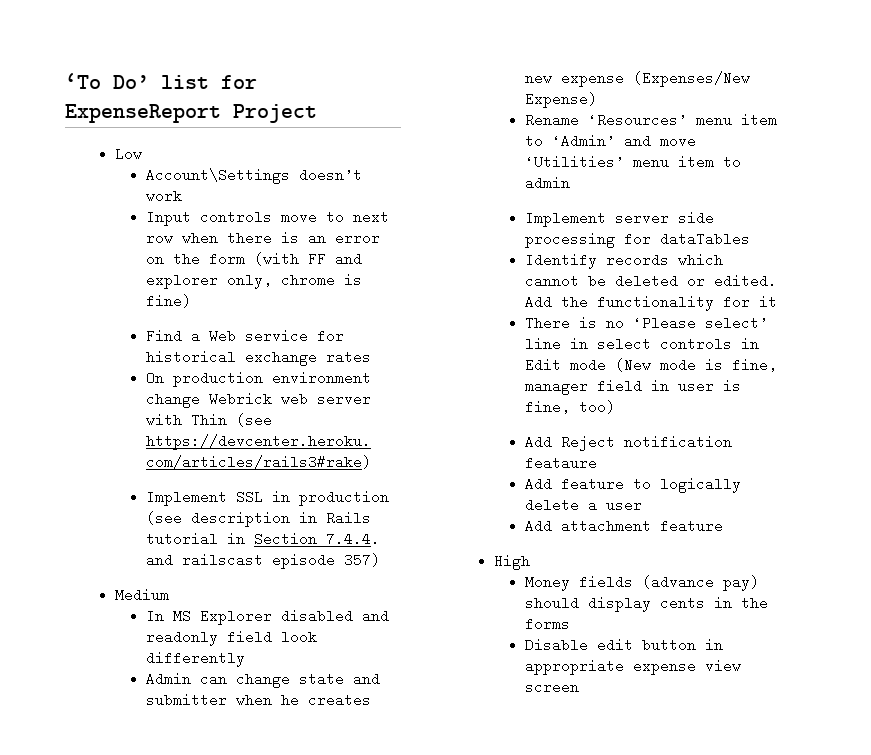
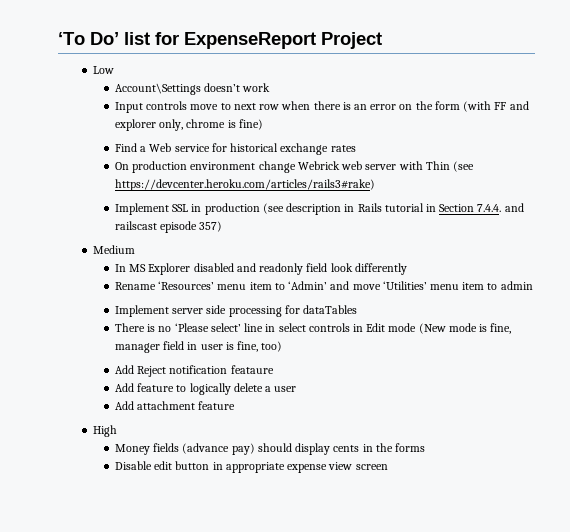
[145,672,380,688] [145,693,371,707] [524,71,750,87] [524,92,597,108] // Admin can change state and submitter when he creates new expense (Expenses/New Expense) -> (407, 269) none
[524,253,723,269] [524,274,777,288] [524,295,777,311] // Identify records which cannot be deleted or edited. Add the functionality for it -> (358, 309) none

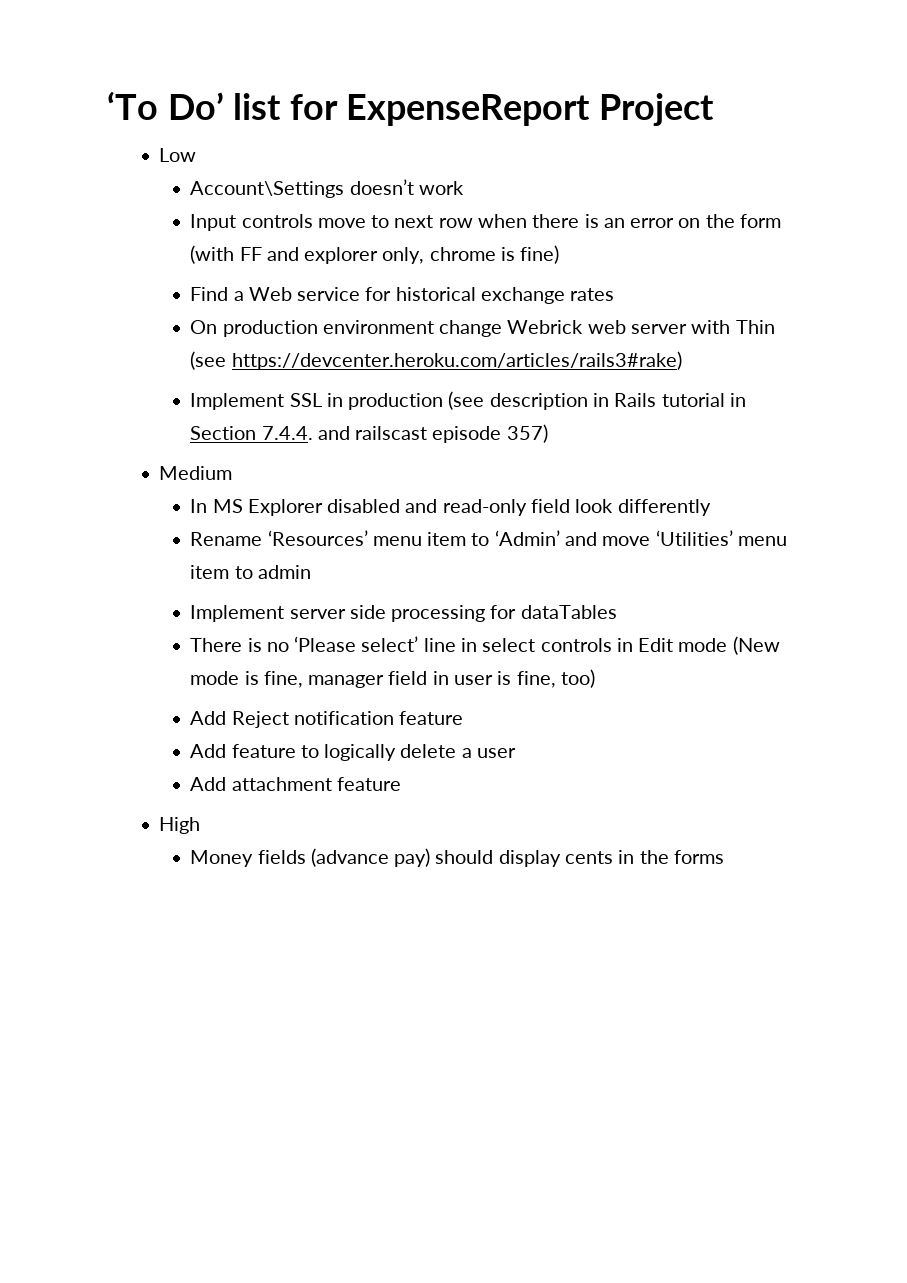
[259,263,304,275] readonly -> [442,499,527,516] read-only
[230,365,274,374] feataure -> [399,711,464,725] feature
[114,461,388,473] // Disable edit button in appropriate expense view screen -> (724, 857) none

